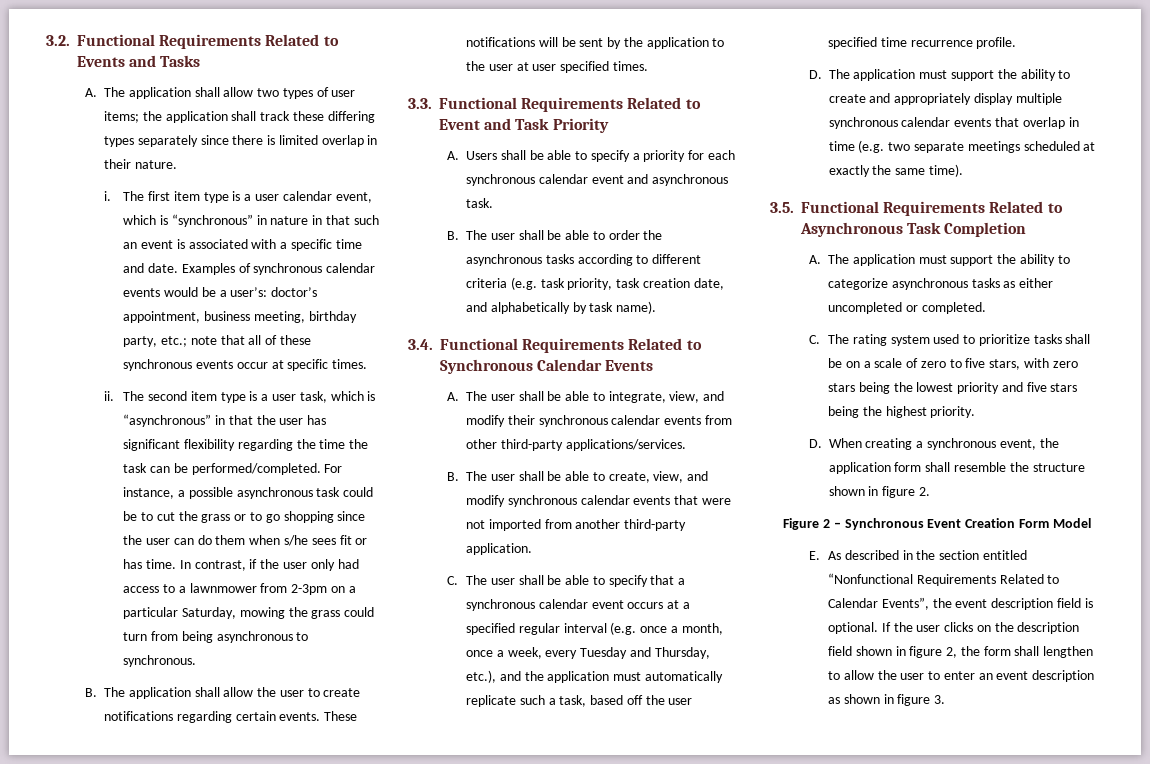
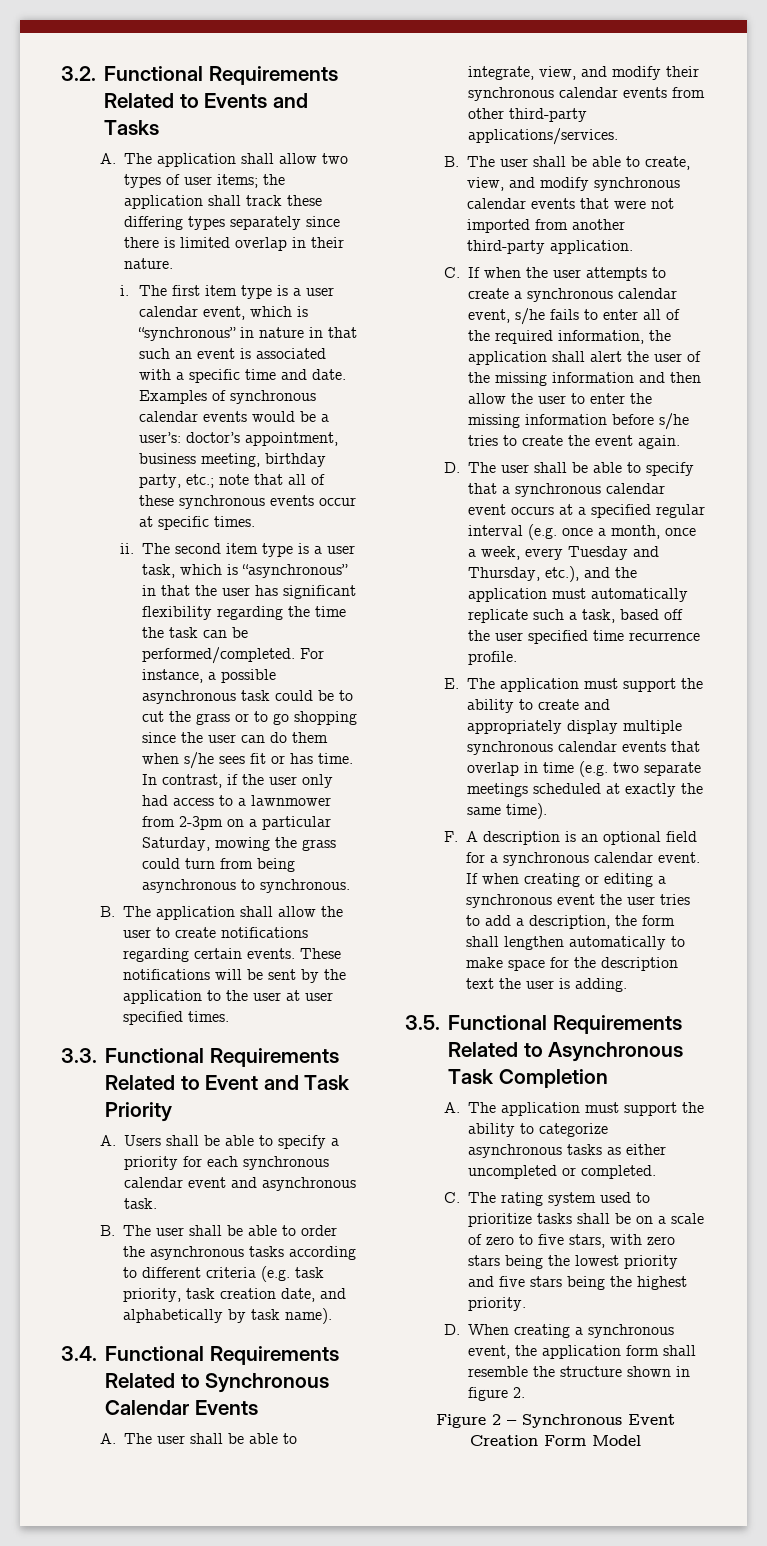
(458, 580) none -> [468,267,667,281] [468,288,678,302] [468,308,681,325] [468,330,672,344] [468,351,702,365] [468,372,702,386] [468,393,653,404] [468,413,690,430] [468,435,681,449] [444,462,461,473] If when the user attempts to create a synchronous calendar event, s/he fails to enter all of the required information, the application shall alert the user of the missing information and then allow the user to enter the missing information before s/he tries to create the event again. // D.
[808,70,822,79] D. -> [444,678,460,689] E.
(963, 170) none -> [444,831,698,845] [466,852,701,866] [466,873,667,887] [466,894,691,908] [466,915,676,929] [466,936,686,950] [466,957,679,971] [466,978,628,992] // F. A description is an optional field for a synchronous calendar event. If when creating or editing a synchronous event the user tries to add a description, the form shall lengthen automatically to make space for the description text the user is adding.
[808,550,1027,560] [827,573,1060,586] [827,597,1093,610] [827,622,1080,634] [827,646,1094,658] [827,670,1095,682] [827,694,946,706] // E. As described in the section entitled “Nonfunctional Requirements Related to Calendar Events”, the event description field is optional. If the user clicks on the description field shown in figure 2, the form shall lengthen to allow the user to enter an event description as shown in figure 3. -> (641, 1440) none

